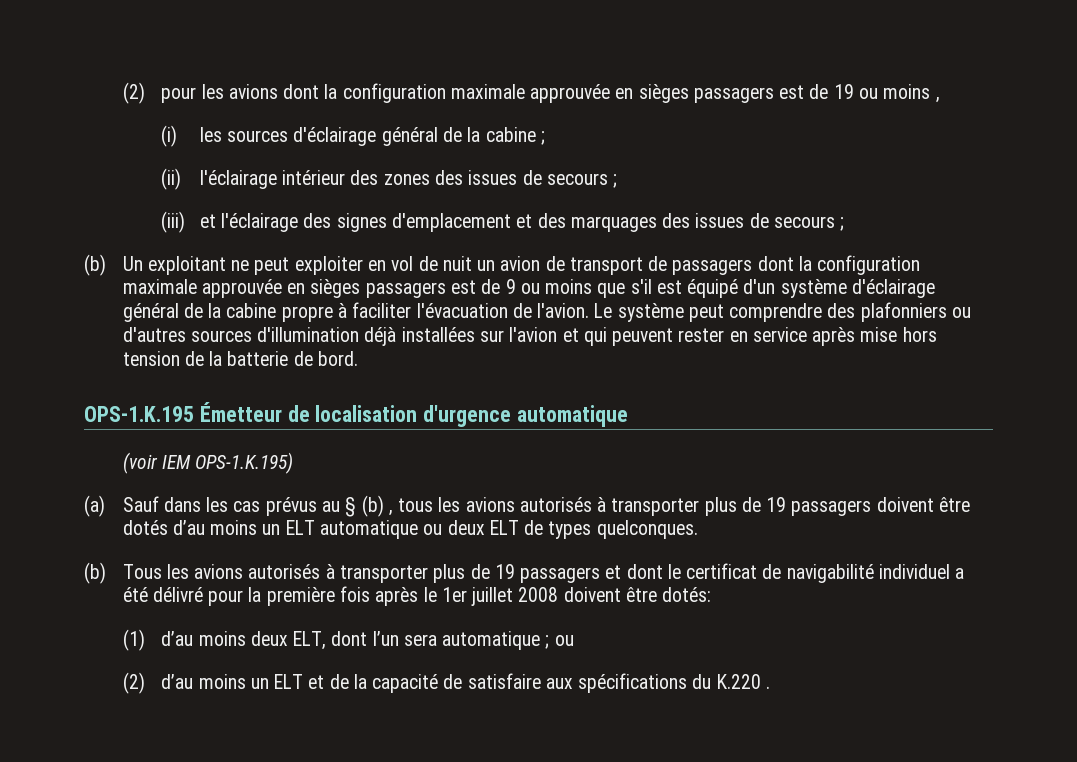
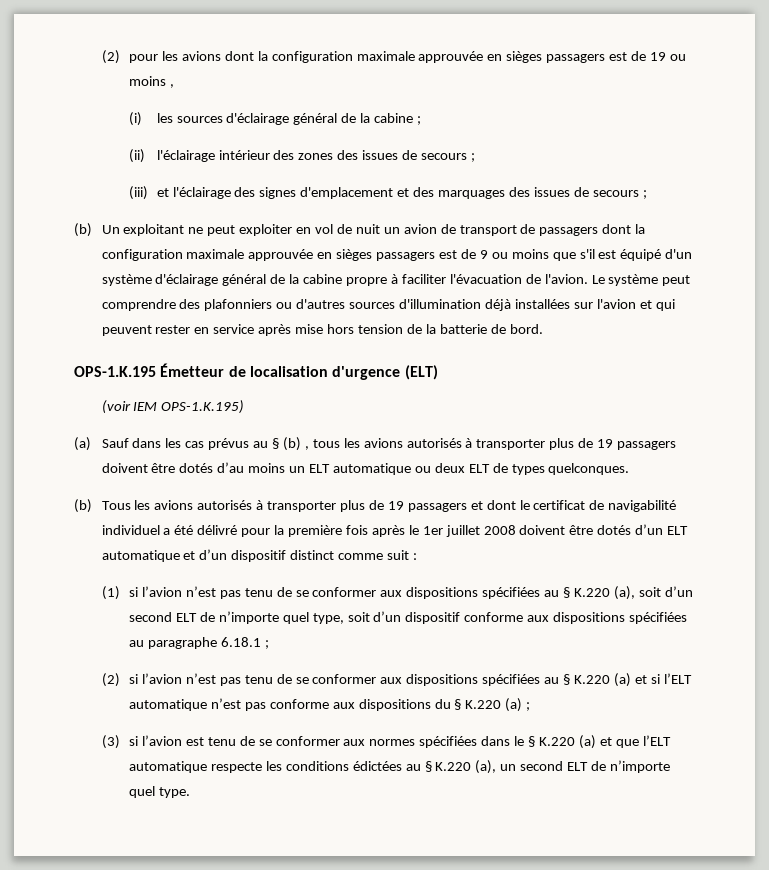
[517,405,629,427] automatique -> [404,365,438,380] (ELT)
[662,587,712,602] [122,629,574,651] [122,672,770,694] dotés: // (1) d’au moins deux ELT, dont l’un sera automatique ; ou // (2) d’au moins un ELT et de la capacité de satisfaire aux spécifications du K.220 . -> [597,524,689,535] [101,549,417,562] [101,586,693,600] [129,611,688,624] [129,637,269,649] [101,673,692,687] [129,698,531,712] [101,735,671,749] [129,760,670,774] [129,786,190,798] dotés d’un ELT automatique et d’un dispositif distinct comme suit : // (1) si l’avion n’est pas tenu de se conformer aux dispositions spécifiées au § K.220 (a), soit d’un second ELT de n’importe quel type, soit d’un dispositif conforme aux dispositions spécifiées au paragraphe 6.18.1 ; // (2) si l’avion n’est pas tenu de se conformer aux dispositions spécifiées au § K.220 (a) et si l’ELT automatique n’est pas conforme aux dispositions du § K.220 (a) ; // (3) si l’avion est tenu de se conformer aux normes spécifiées dans le § K.220 (a) et que l’ELT automatique respecte les conditions édictées au § K.220 (a), un second ELT de n’importe quel type.

